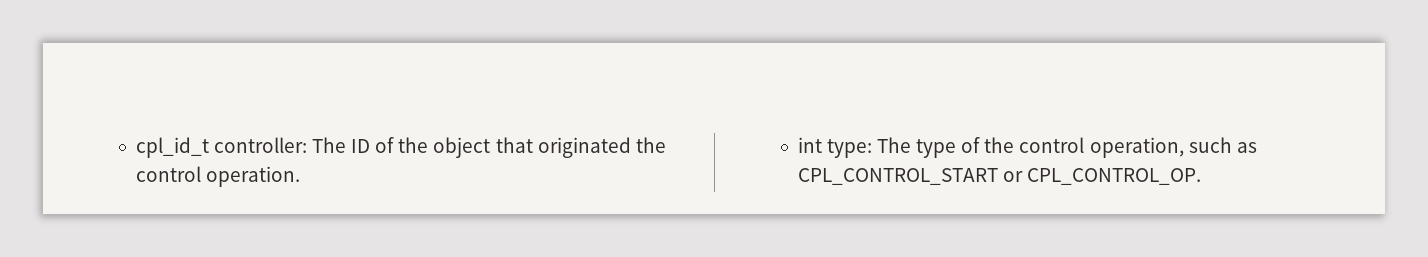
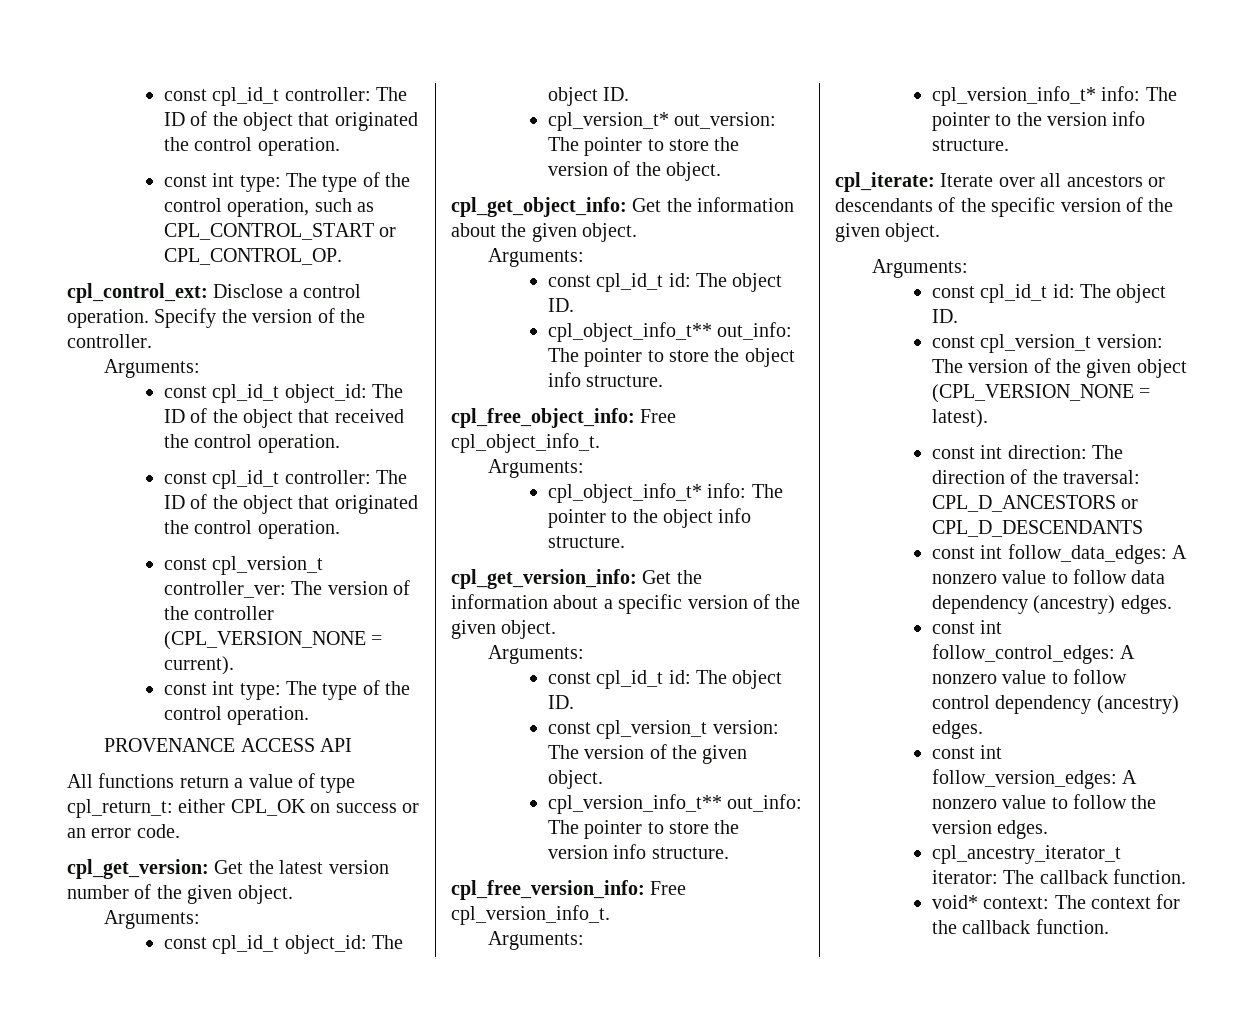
(135, 147) none -> [163,89,207,101] const
(300, 176) none -> [163,175,207,187] const
(1201, 176) none -> [67,283,362,303] [67,308,365,328] [67,334,152,348] [104,359,201,378] [163,384,404,403] [163,408,404,428] [163,434,340,453] [163,470,408,489] [163,494,418,514] [163,520,340,539] [163,556,324,575] [163,580,411,598] [163,606,275,620] [163,631,383,650] [163,656,234,675] [163,680,411,700] [163,706,310,725] [104,738,353,752] [67,773,356,793] [67,799,419,818] [67,824,180,838] [67,859,389,879] [67,884,293,904] [104,910,201,929] [163,935,404,954] [547,87,630,106] [547,112,777,131] [547,137,740,156] [547,161,722,181] [451,197,795,217] [451,223,638,242] [488,248,585,267] [547,273,783,292] [547,298,574,312] [547,322,793,342] [547,348,795,367] [547,372,664,387] [451,408,677,428] [451,433,600,453] [488,459,585,478] [547,483,783,503] [547,508,752,528] [547,536,625,548] [451,569,702,589] [451,594,801,614] [451,620,557,639] [488,645,585,664] [547,670,783,689] [547,695,574,709] [547,720,779,739] [547,744,748,764] [547,770,603,789] [547,794,803,814] [547,820,740,839] [547,844,729,859] [451,880,687,900] [451,905,610,925] [488,931,585,950] [931,86,1177,106] [931,111,1146,131] [931,139,1009,151] [835,172,1165,192] [835,197,1174,217] [835,223,941,242] [872,259,969,278] [931,284,1167,303] [931,309,958,323] [931,334,1163,353] [931,358,1187,378] [931,384,1151,403] [931,409,988,428] [931,445,1124,459] [931,469,1141,484] [931,495,1139,512] [931,520,1143,537] [931,544,1188,564] [931,569,1166,584] [931,595,1172,614] [931,620,1003,634] [931,644,1136,664] [931,669,1128,684] [931,695,1179,714] [931,720,983,739] [931,745,1003,759] [931,769,1138,789] [931,794,1157,809] [931,820,1049,839] [931,845,1121,864] [931,869,1187,884] [931,894,1181,909] [931,919,1109,934] // cpl_control_ext: Disclose a control operation. Specify the version of the controller. // Arguments: // const cpl_id_t object_id: The ID of the object that received the control operation. // const cpl_id_t controller: The ID of the object that originated the control operation. // const cpl_version_t controller_ver: The version of the controller (CPL_VERSION_NONE = current). // const int type: The type of the control operation. // PROVENANCE ACCESS API // All functions return a value of type cpl_return_t: either CPL_OK on success or an error code. // cpl_get_version: Get the latest version number of the given object. // Arguments: // const cpl_id_t object_id: The object ID. // cpl_version_t* out_version: The pointer to store the version of the object. // cpl_get_object_info: Get the information about the given object. // Arguments: // const cpl_id_t id: The object ID. // cpl_object_info_t** out_info: The pointer to store the object info structure. // cpl_free_object_info: Free cpl_object_info_t. // Arguments: // cpl_object_info_t* info: The pointer to the object info structure. // cpl_get_version_info: Get the information about a specific version of the given object. // Arguments: // const cpl_id_t id: The object ID. // const cpl_version_t version: The version of the given object. // cpl_version_info_t** out_info: The pointer to store the version info structure. // cpl_free_version_info: Free cpl_version_info_t. // Arguments: // cpl_version_info_t* info: The pointer to the version info structure. // cpl_iterate: Iterate over all ancestors or descendants of the specific version of the given object. // Arguments: // const cpl_id_t id: The object ID. // const cpl_version_t version: The version of the given object (CPL_VERSION_NONE = latest). // const int direction: The direction of the traversal: CPL_D_ANCESTORS or CPL_D_DESCENDANTS // const int follow_data_edges: A nonzero value to follow data dependency (ancestry) edges. // const int follow_control_edges: A nonzero value to follow control dependency (ancestry) edges. // const int follow_version_edges: A nonzero value to follow the version edges. // cpl_ancestry_iterator_t iterator: The callback function. // void* context: The context for the callback function.

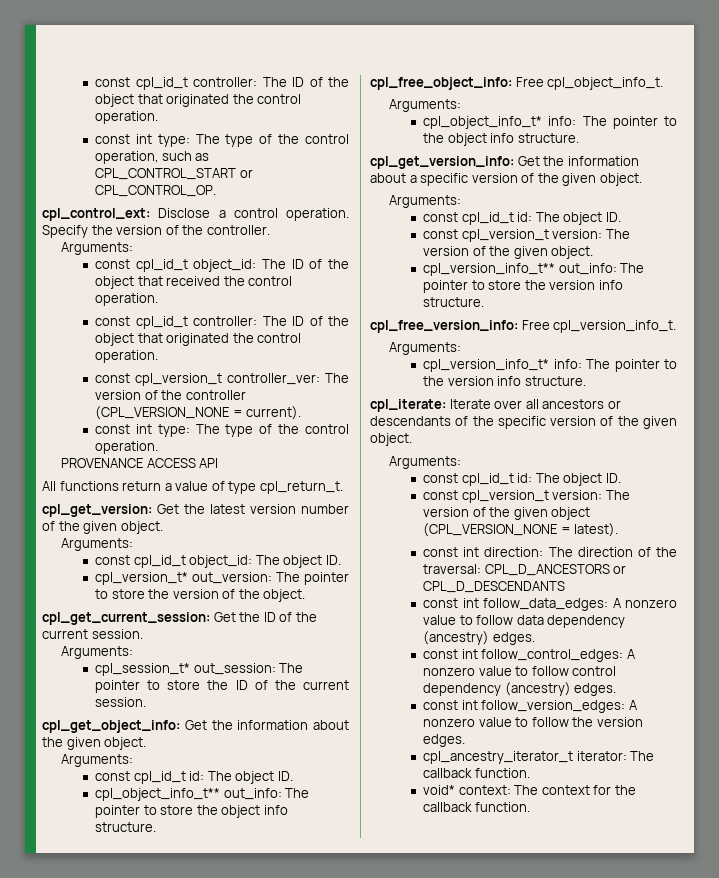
[67,799,419,818] [67,824,180,838] cpl_return_t: either CPL_OK on success or an error code. -> [259,481,343,494] cpl_return_t.
(722, 171) none -> [42,612,317,625] [42,629,143,639] [61,646,134,659] [95,663,304,676] [95,680,349,693] [95,697,147,707] // cpl_get_current_session: Get the ID of the current session. // Arguments: // cpl_session_t* out_session: The pointer to store the ID of the current session.

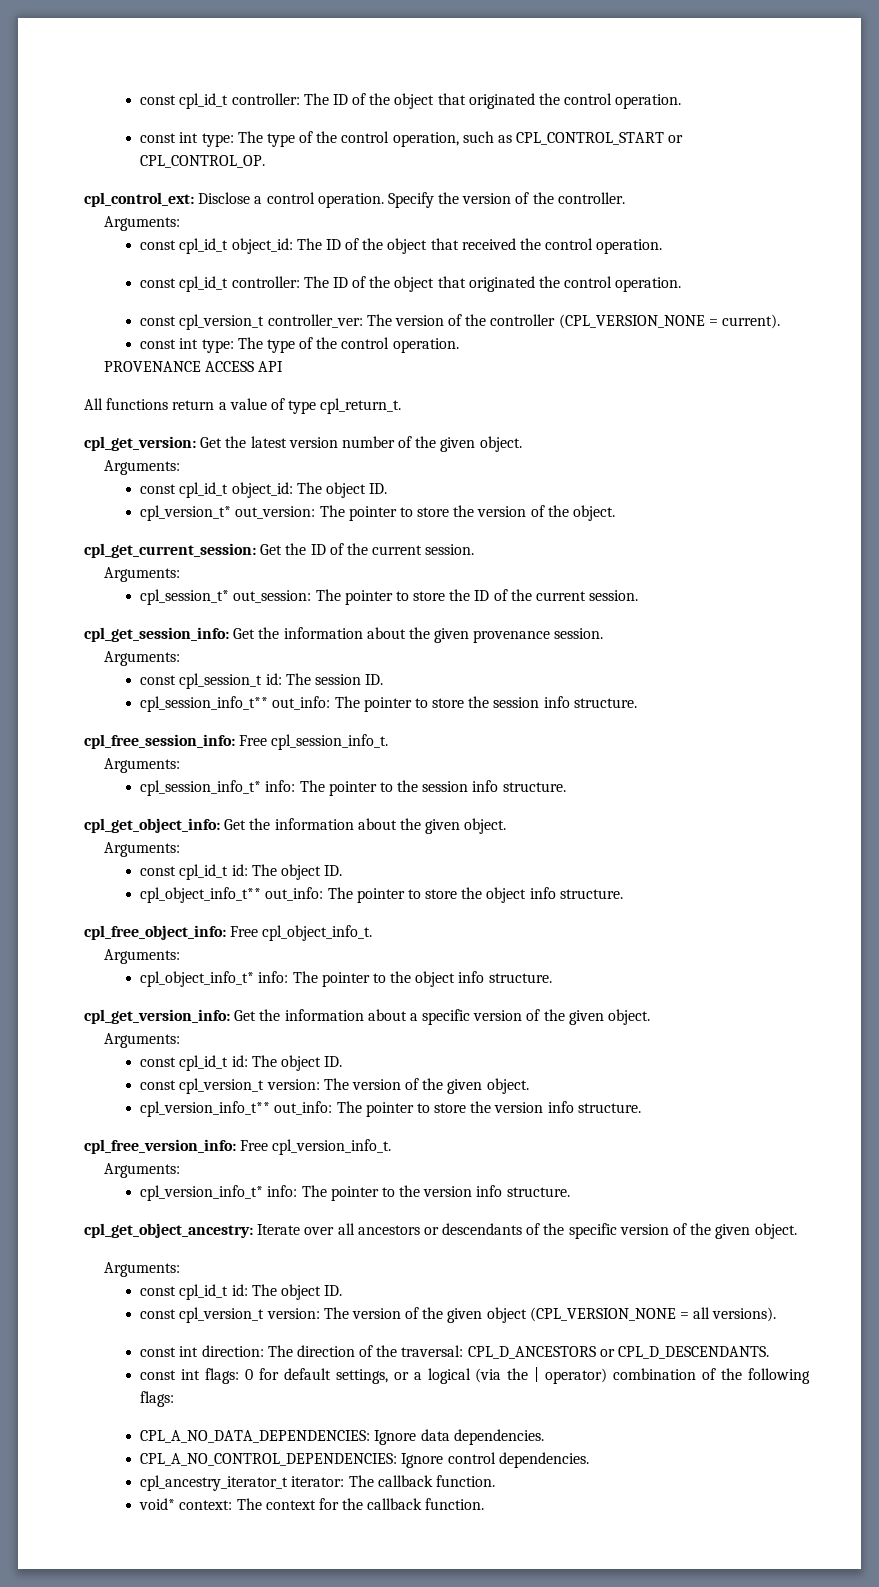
(147, 702) none -> [84,627,604,643] [103,651,180,666] [140,673,384,689] [140,696,637,712] [84,734,389,750] [103,758,180,773] [140,780,566,796] // cpl_get_session_info: Get the information about the given provenance session. // Arguments: // const cpl_session_t id: The session ID. // cpl_session_info_t** out_info: The pointer to store the session info structure. // cpl_free_session_info: Free cpl_session_info_t. // Arguments: // cpl_session_info_t* info: The pointer to the session info structure.
[370,399,446,412] cpl_iterate: -> [84,1223,253,1238] cpl_get_object_ancestry:
[574,523,619,537] latest). -> [693,1307,777,1322] all versions).
[423,581,566,593] [423,598,677,611] [423,615,626,628] [423,631,535,645] [423,649,635,662] [423,666,617,676] [423,682,617,696] [423,700,637,713] [423,717,643,727] [423,734,466,747] CPL_D_DESCENDANTS // const int follow_data_edges: A nonzero value to follow data dependency (ancestry) edges. // const int follow_control_edges: A nonzero value to follow control dependency (ancestry) edges. // const int follow_version_edges: A nonzero value to follow the version edges. -> [618,1346,770,1359] [140,1367,810,1384] [140,1391,175,1407] [140,1429,544,1445] [140,1452,589,1468] CPL_D_DESCENDANTS. // const int flags: 0 for default settings, or a logical (via the | operator) combination of the following flags: // CPL_A_NO_DATA_DEPENDENCIES: Ignore data dependencies. // CPL_A_NO_CONTROL_DEPENDENCIES: Ignore control dependencies.

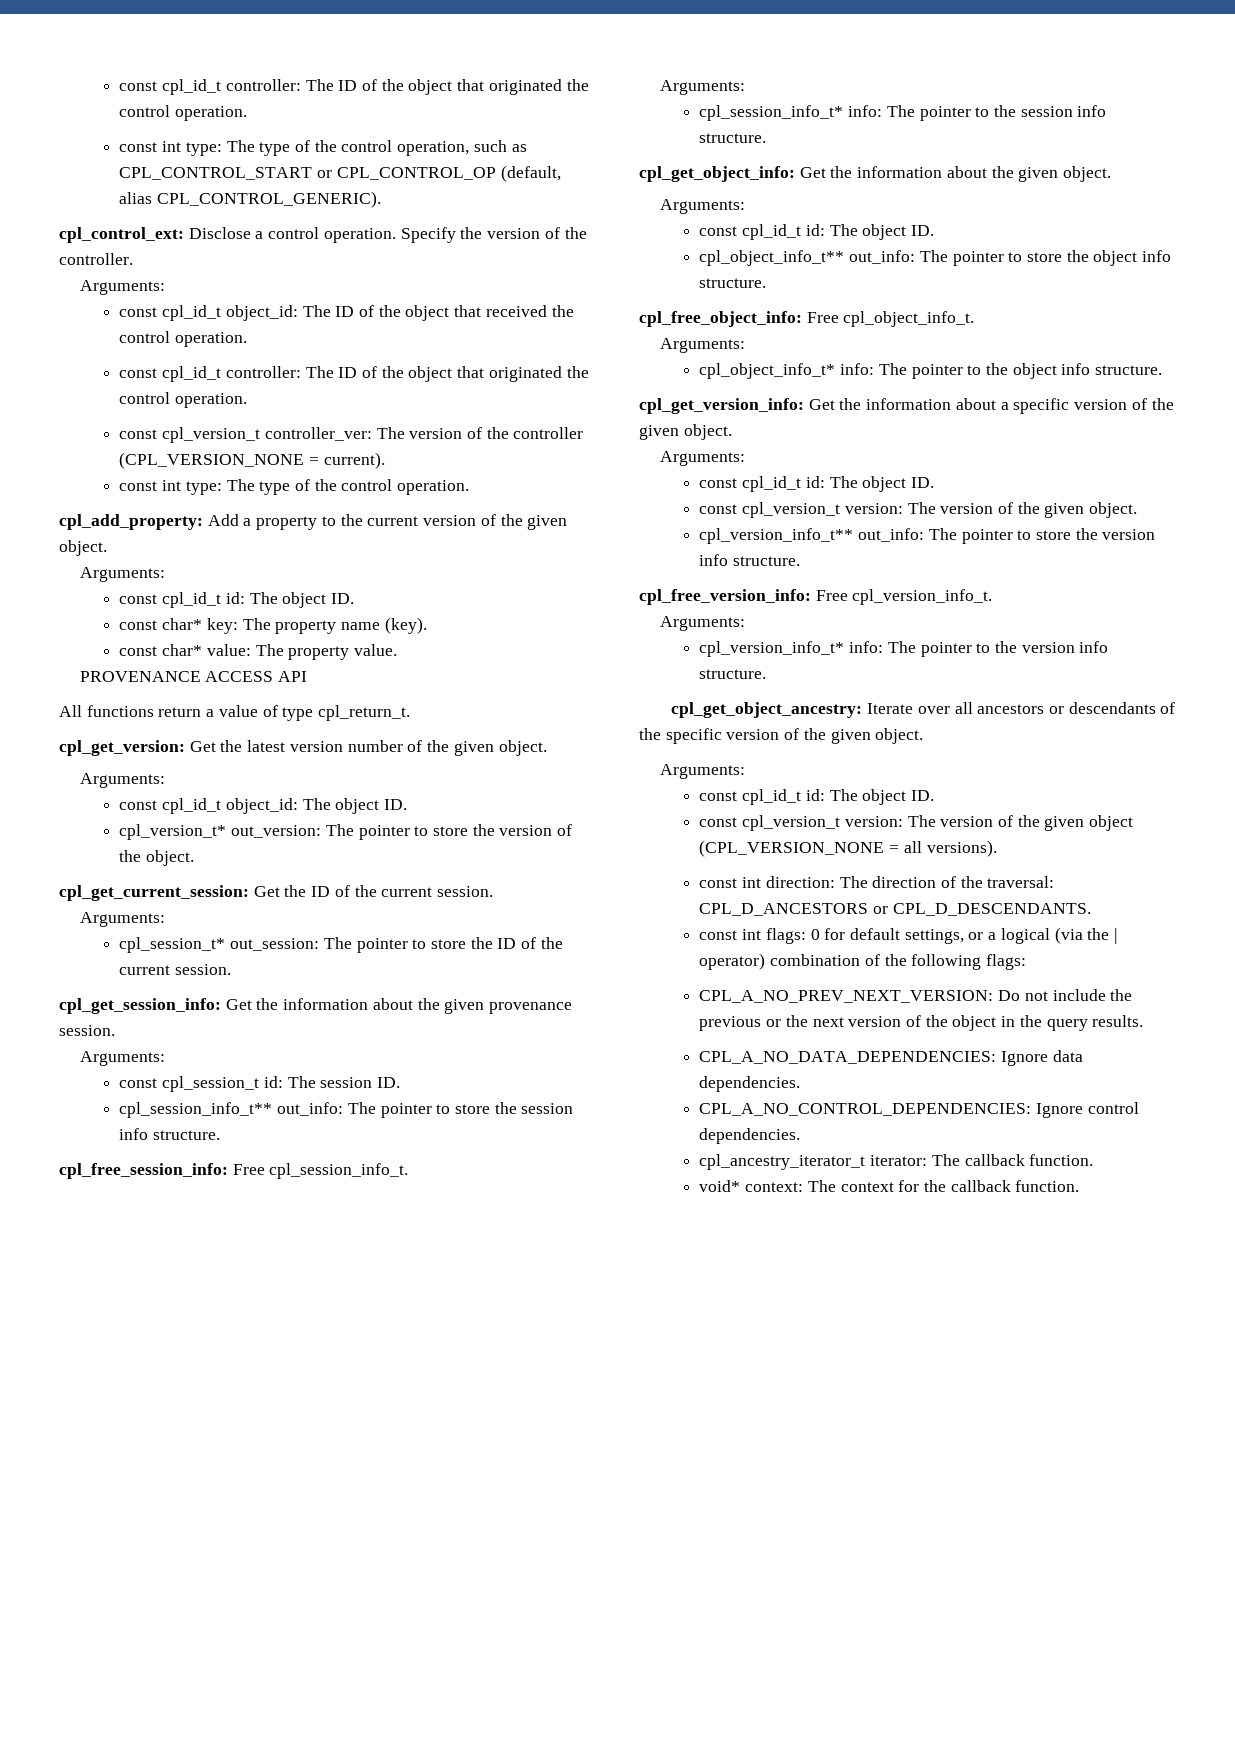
[140,155,266,168] CPL_CONTROL_OP. -> [336,165,561,182] [119,191,382,208] CPL_CONTROL_OP (default, alias CPL_CONTROL_GENERIC).
(459, 345) none -> [59,514,568,530] [59,540,107,556] [79,567,165,582] [119,592,354,608] [119,617,427,634] [119,644,397,660] // cpl_add_property: Add a property to the current version of the given object. // Arguments: // const cpl_id_t id: The object ID. // const char* key: The property name (key). // const char* value: The property value.
(175, 1399) none -> [699,989,1133,1003] [699,1015,1144,1031] // CPL_A_NO_PREV_NEXT_VERSION: Do not include the previous or the next version of the object in the query results.

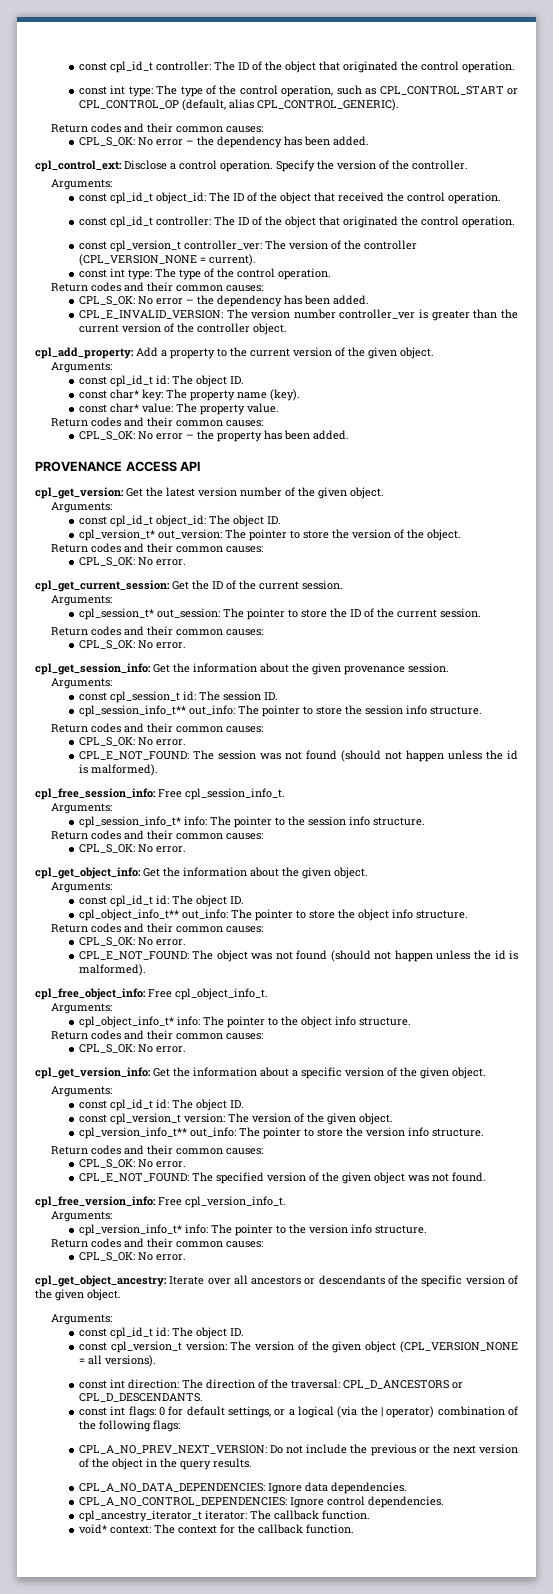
(382, 199) none -> [50,123,263,133] [78,136,369,148] // Return codes and their common causes: // CPL_S_OK: No error – the dependency has been added.
(470, 487) none -> [50,282,263,292] [78,295,369,307] [78,309,518,321] [78,323,287,335] // Return codes and their common causes: // CPL_S_OK: No error – the dependency has been added. // CPL_E_INVALID_VERSION: The version number controller_ver is greater than the current version of the controller object.
[79,671,308,682] [59,705,411,721] PROVENANCE ACCESS API // All functions return a value of type cpl_return_t. -> [50,417,263,427] [78,430,349,442] [35,461,201,472] Return codes and their common causes: // CPL_S_OK: No error – the property has been added. // PROVENANCE ACCESS API
(195, 858) none -> [50,543,263,553] [78,557,186,566] // Return codes and their common causes: // CPL_S_OK: No error.
(232, 969) none -> [50,626,263,636] [78,640,186,649] // Return codes and their common causes: // CPL_S_OK: No error.
(221, 1135) none -> [50,723,263,733] [78,737,186,746] [78,750,518,762] [78,764,158,776] // Return codes and their common causes: // CPL_S_OK: No error. // CPL_E_NOT_FOUND: The session was not found (should not happen unless the id is malformed).
(767, 138) none -> [50,830,263,840] [78,844,186,853] // Return codes and their common causes: // CPL_S_OK: No error.
(767, 283) none -> [50,923,263,933] [78,937,186,946] [78,950,518,962] [78,964,146,976] // Return codes and their common causes: // CPL_S_OK: No error. // CPL_E_NOT_FOUND: The object was not found (should not happen unless the id is malformed).
(1163, 370) none -> [50,1030,263,1040] [78,1044,186,1053] // Return codes and their common causes: // CPL_S_OK: No error.
(801, 561) none -> [50,1145,263,1155] [78,1159,186,1168] [78,1172,486,1184] // Return codes and their common causes: // CPL_S_OK: No error. // CPL_E_NOT_FOUND: The specified version of the given object was not found.
(767, 674) none -> [50,1238,263,1248] [78,1252,186,1261] // Return codes and their common causes: // CPL_S_OK: No error.

